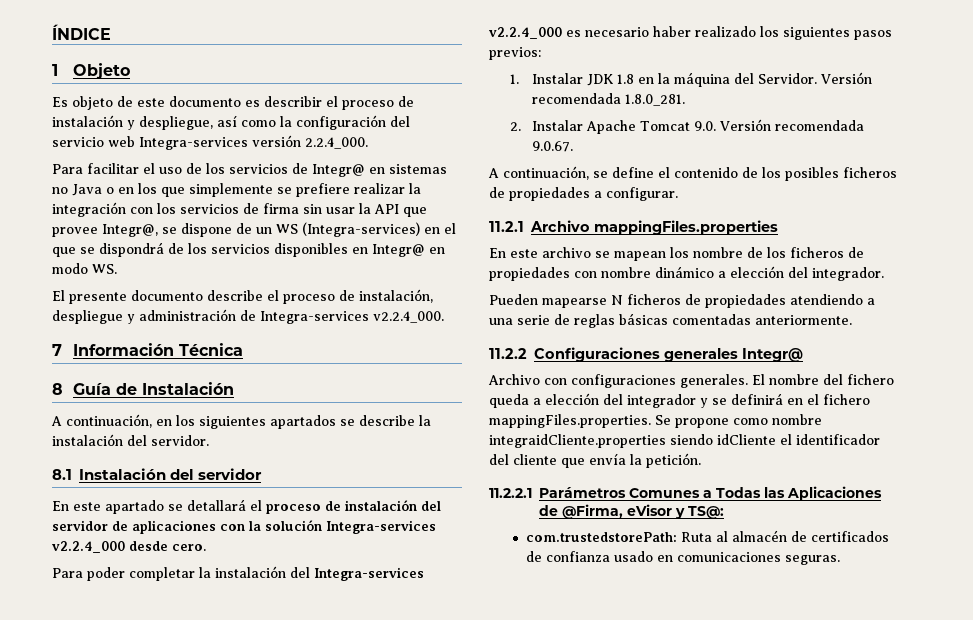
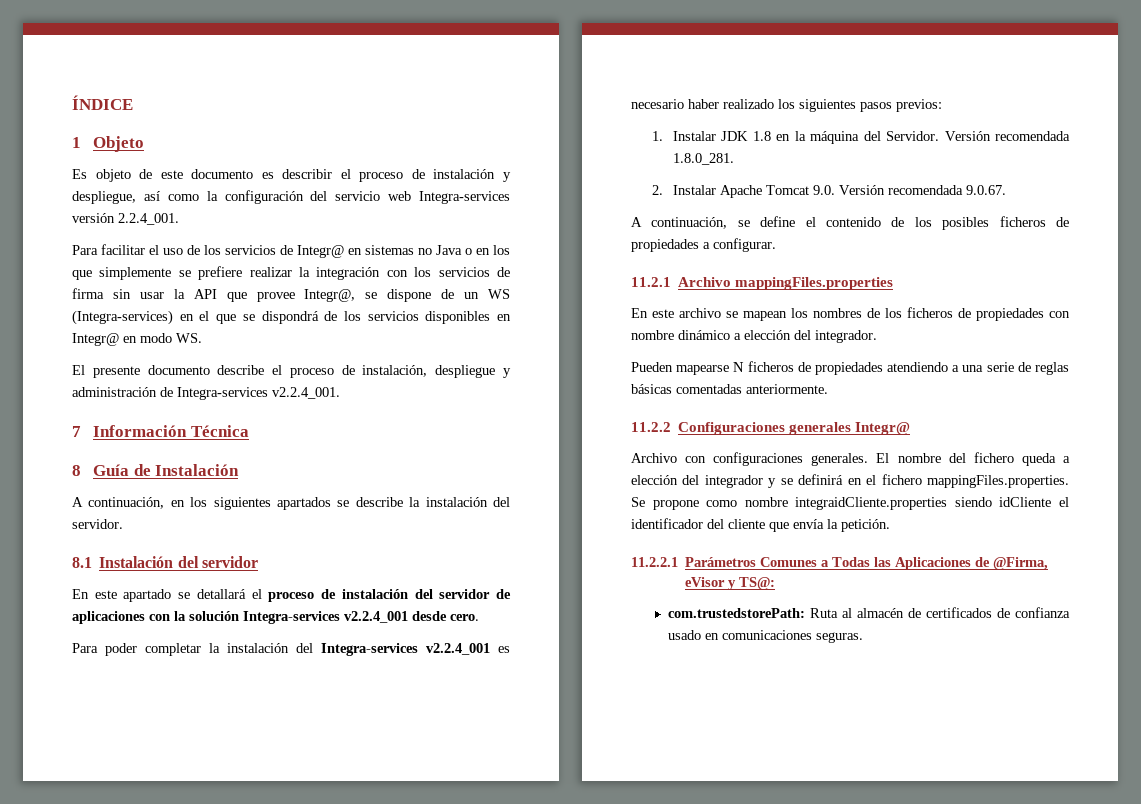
[305,137,368,149] 2.2.4_000. -> [118,213,179,225] 2.2.4_001.
[373,311,444,323] v2.2.4_000. -> [272,387,340,399] v2.2.4_001.
[51,541,125,553] v2.2.4_000 -> [344,611,408,623] v2.2.4_001
[488,27,562,39] v2.2.4_000 -> [426,643,490,655] v2.2.4_001
[693,247,743,258] nombre -> [813,308,862,318] nombres

